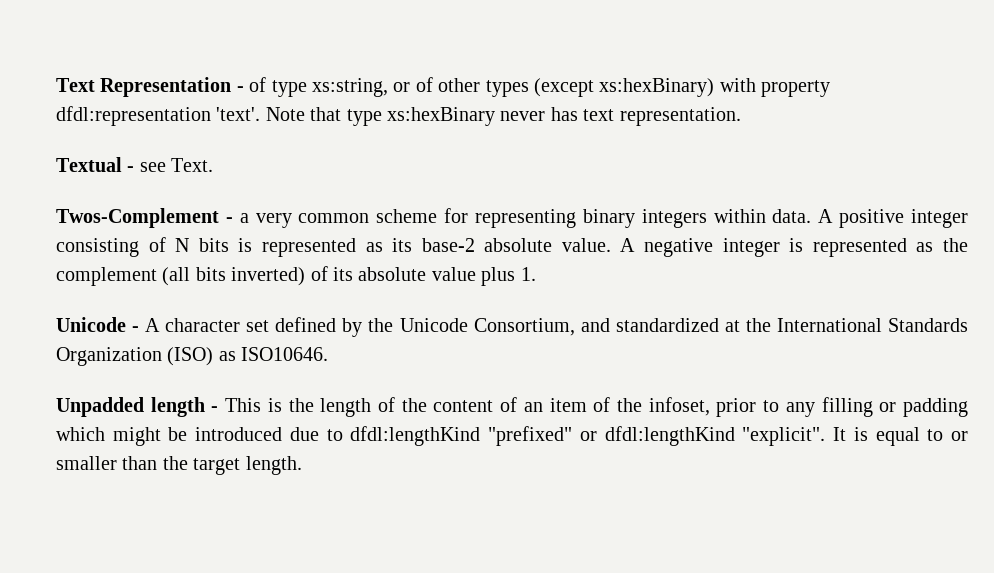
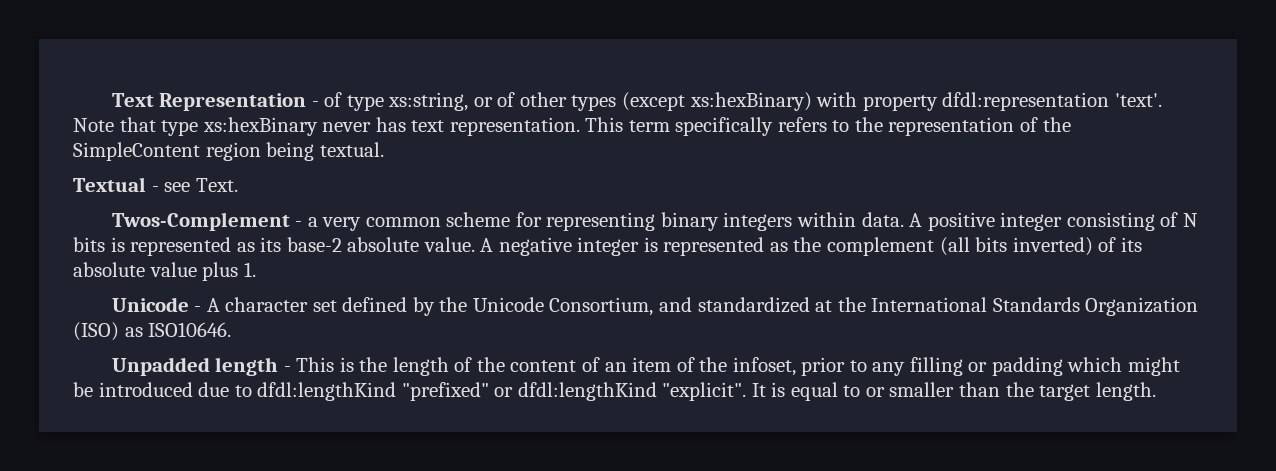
(741, 116) none -> [585,117,1071,136] [73,142,384,161] This term specifically refers to the representation of the SimpleContent region being textual.

